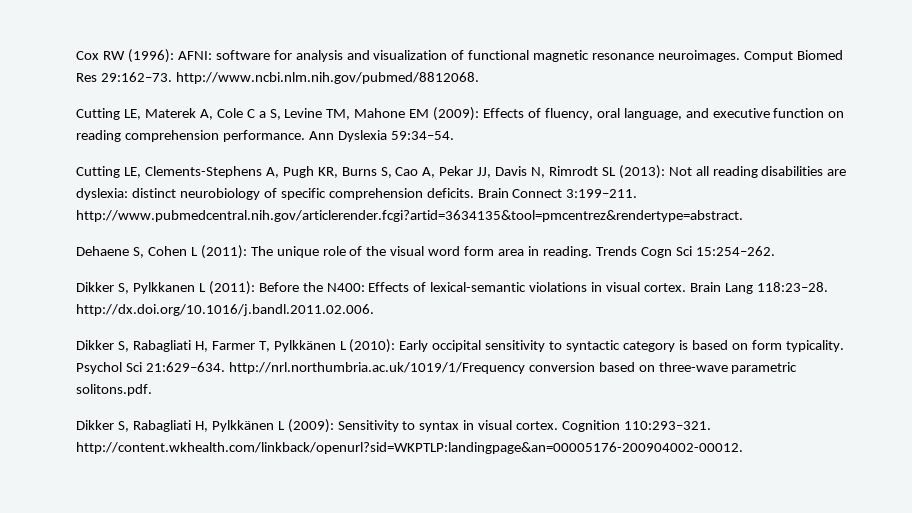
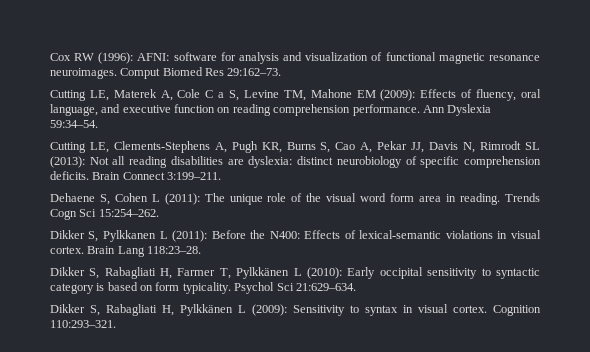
[175,72,479,84] http://www.ncbi.nlm.nih.gov/pubmed/8812068. -> (282, 72) none
[76,210,744,222] http://www.pubmedcentral.nih.gov/articlerender.fcgi?artid=3634135&tool=pmcentrez&rendertype=abstract. -> (221, 176) none
[76,304,375,316] http://dx.doi.org/10.1016/j.bandl.2011.02.006. -> (201, 250) none
[228,362,798,374] [76,384,153,396] http://nrl.northumbria.ac.uk/1019/1/Frequency conversion based on three-wave parametric solitons.pdf. -> (356, 287) none
[76,442,744,454] http://content.wkhealth.com/linkback/openurl?sid=WKPTLP:landingpage&an=00005176-200904002-00012. -> (116, 324) none

